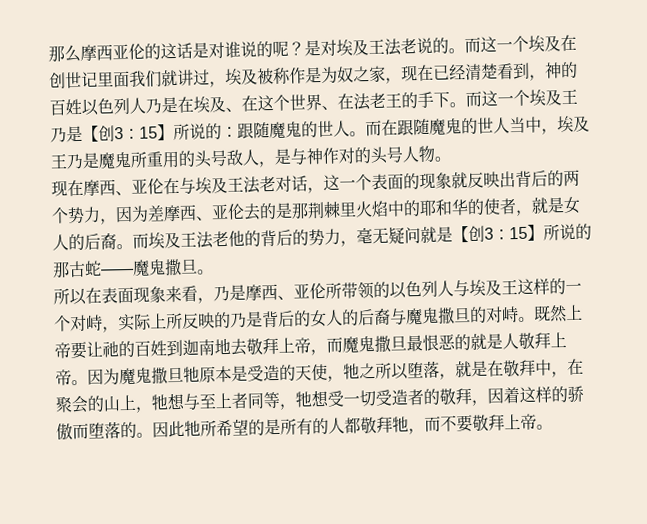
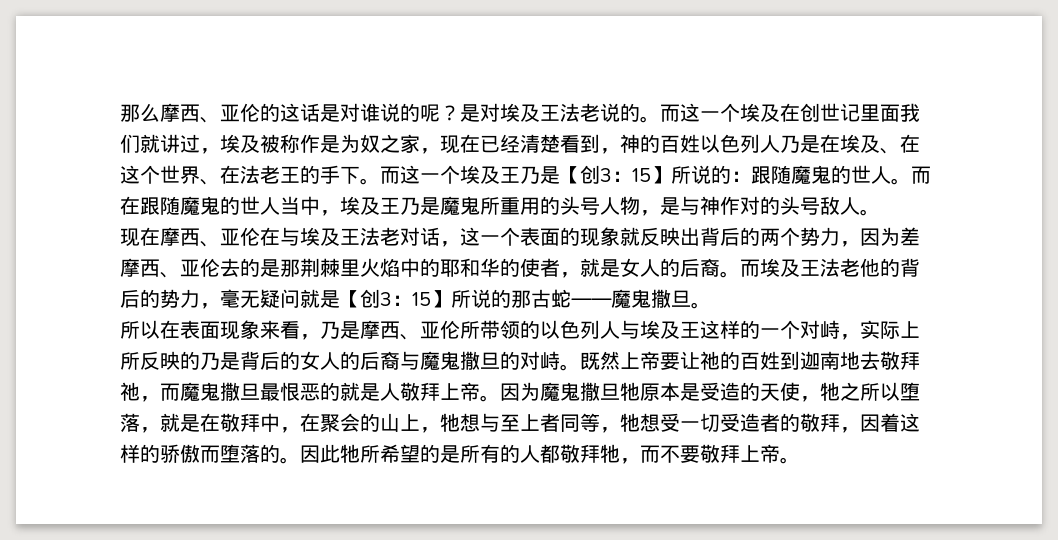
(113, 52) none -> [200,117,220,123] 、
[226,149,260,166] 敌人 -> [600,196,640,215] 人物
[402,145,435,164] 人物 -> [820,196,860,215] 敌人
[278,337,311,354] 上帝 -> [120,382,140,401] 祂

